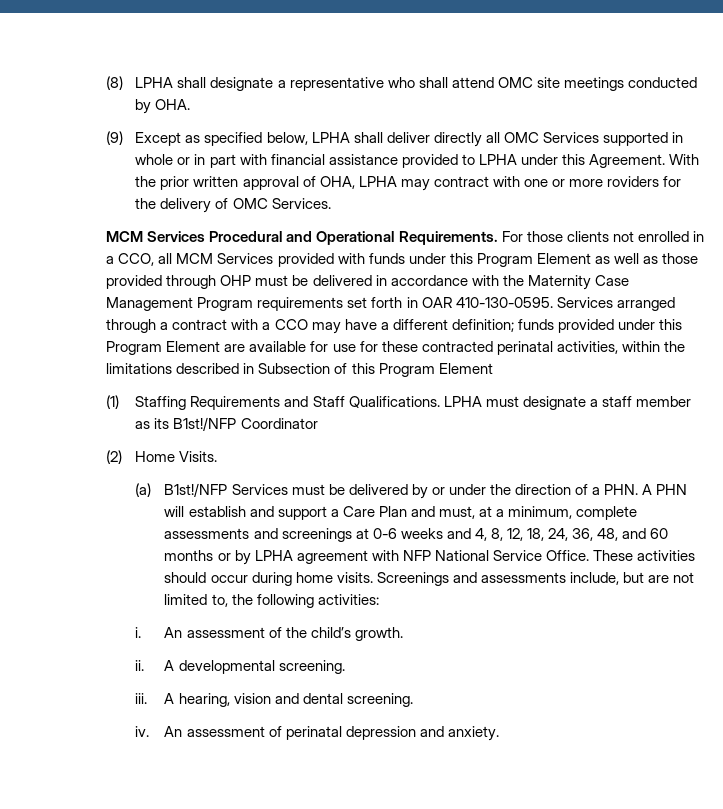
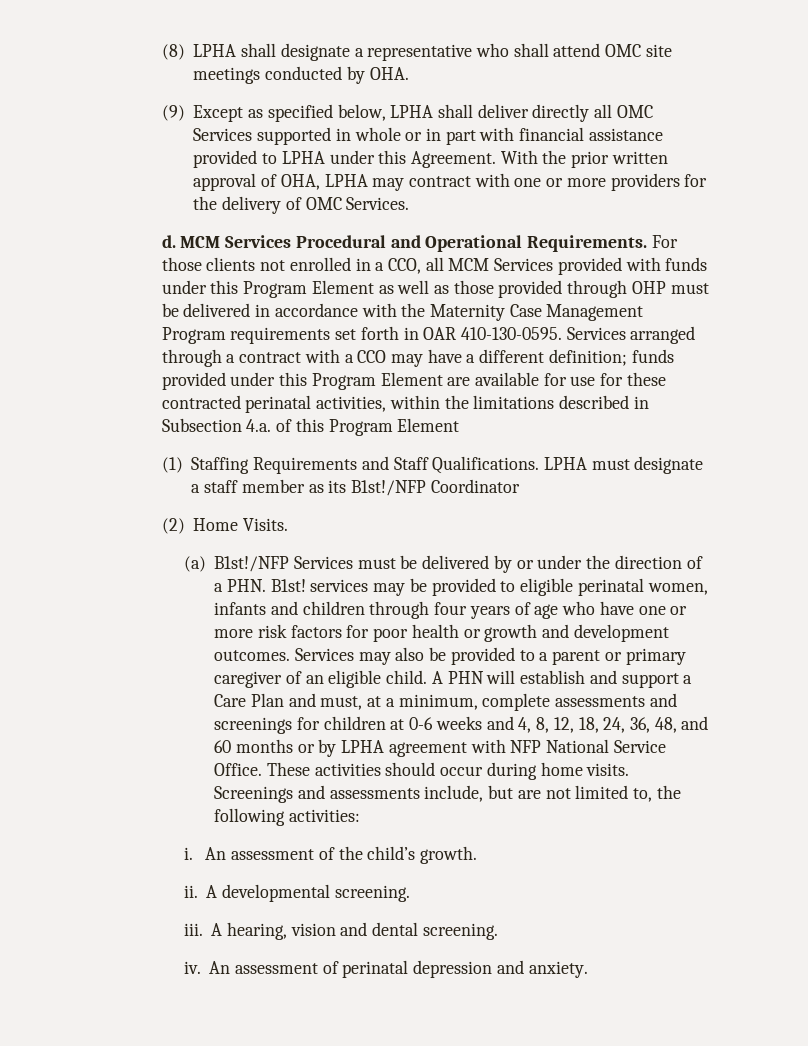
[607,176,660,187] roviders -> [610,173,680,191] providers
(331, 203) none -> [161,235,176,248] d.
(331, 368) none -> [246,419,272,432] 4.a.
(639, 489) none -> [270,578,708,596] [214,601,688,619] [214,624,669,642] [214,647,686,665] [214,670,428,688] B1st! services may be provided to eligible perinatal women, infants and children through four years of age who have one or more risk factors for poor health or growth and development outcomes. Services may also be provided to a parent or primary caregiver of an eligible child.
(352, 535) none -> [296,716,386,730] for children

